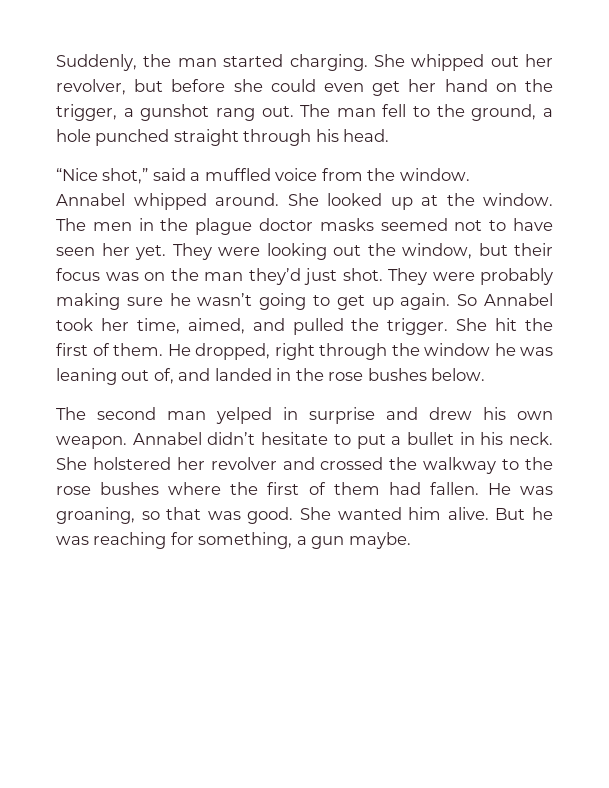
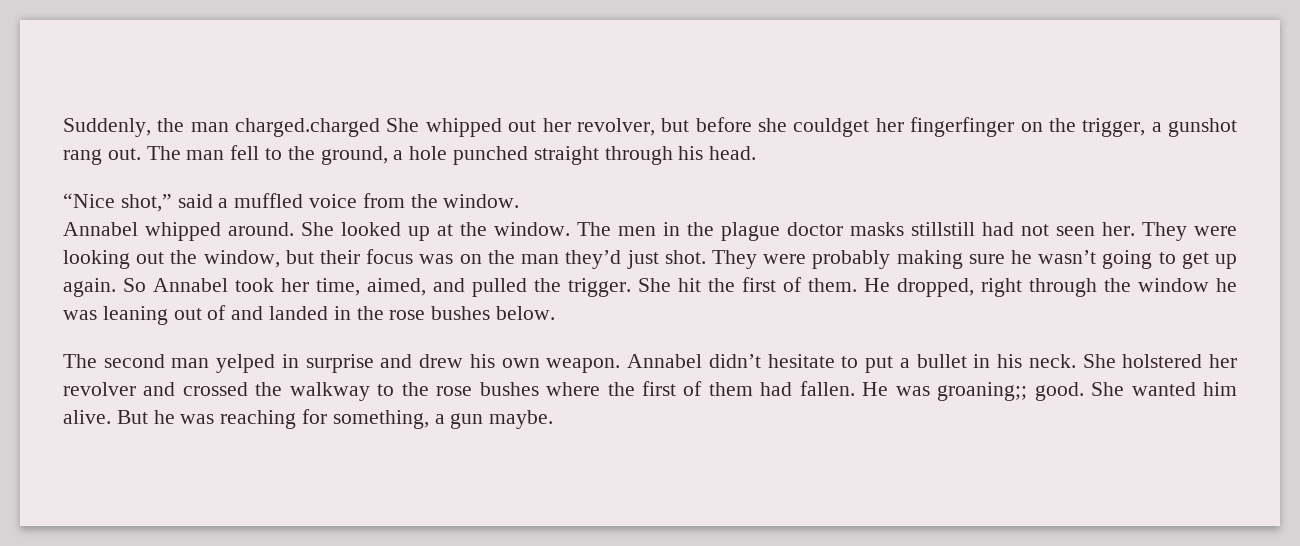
[223,54,368,71] started charging. -> [235,118,381,137] charged.charged
[270,79,488,96] could even get her hand -> [793,117,1015,137] couldget her fingerfinger
[380,218,554,231] [56,243,166,260] seemed not to have seen her yet. -> [911,222,1135,236] stillstill had not seen her.
[153,368,174,384] of, -> [207,305,227,320] of
[56,507,241,524] groaning, so that was -> [937,382,1028,401] groaning;;

